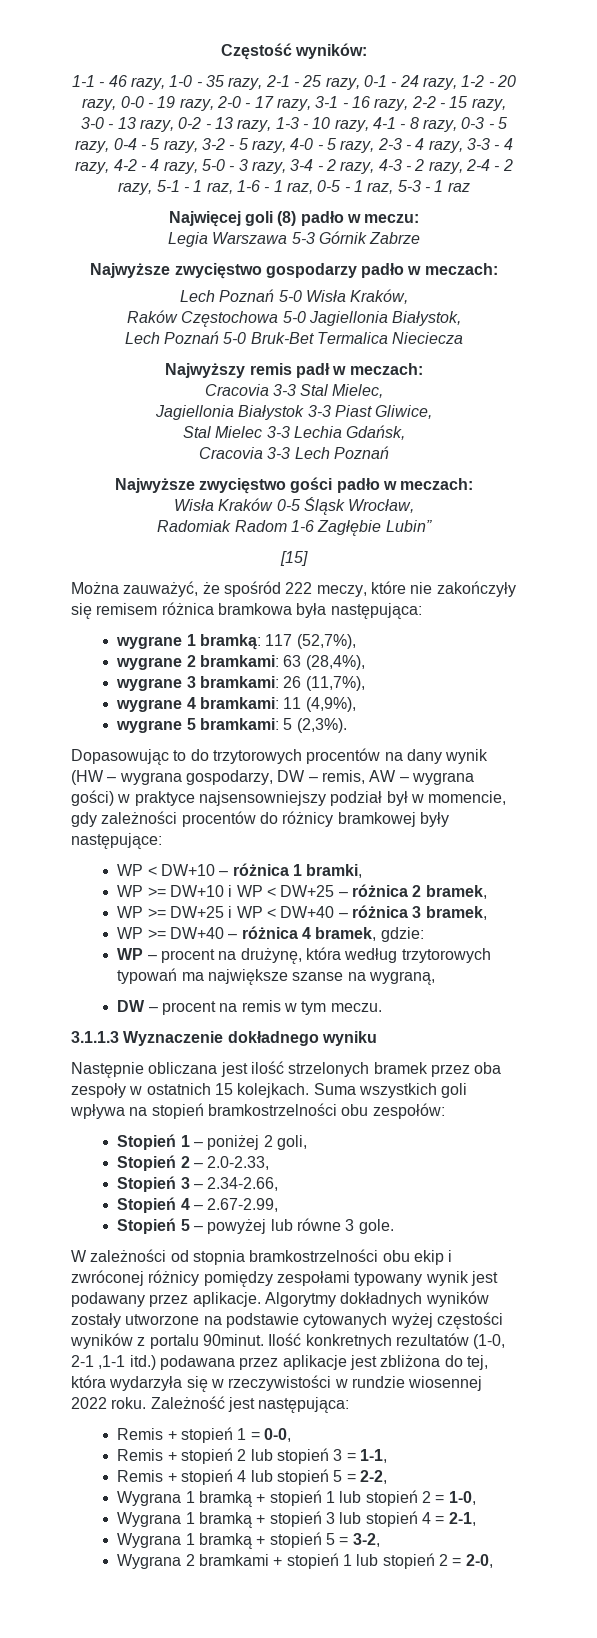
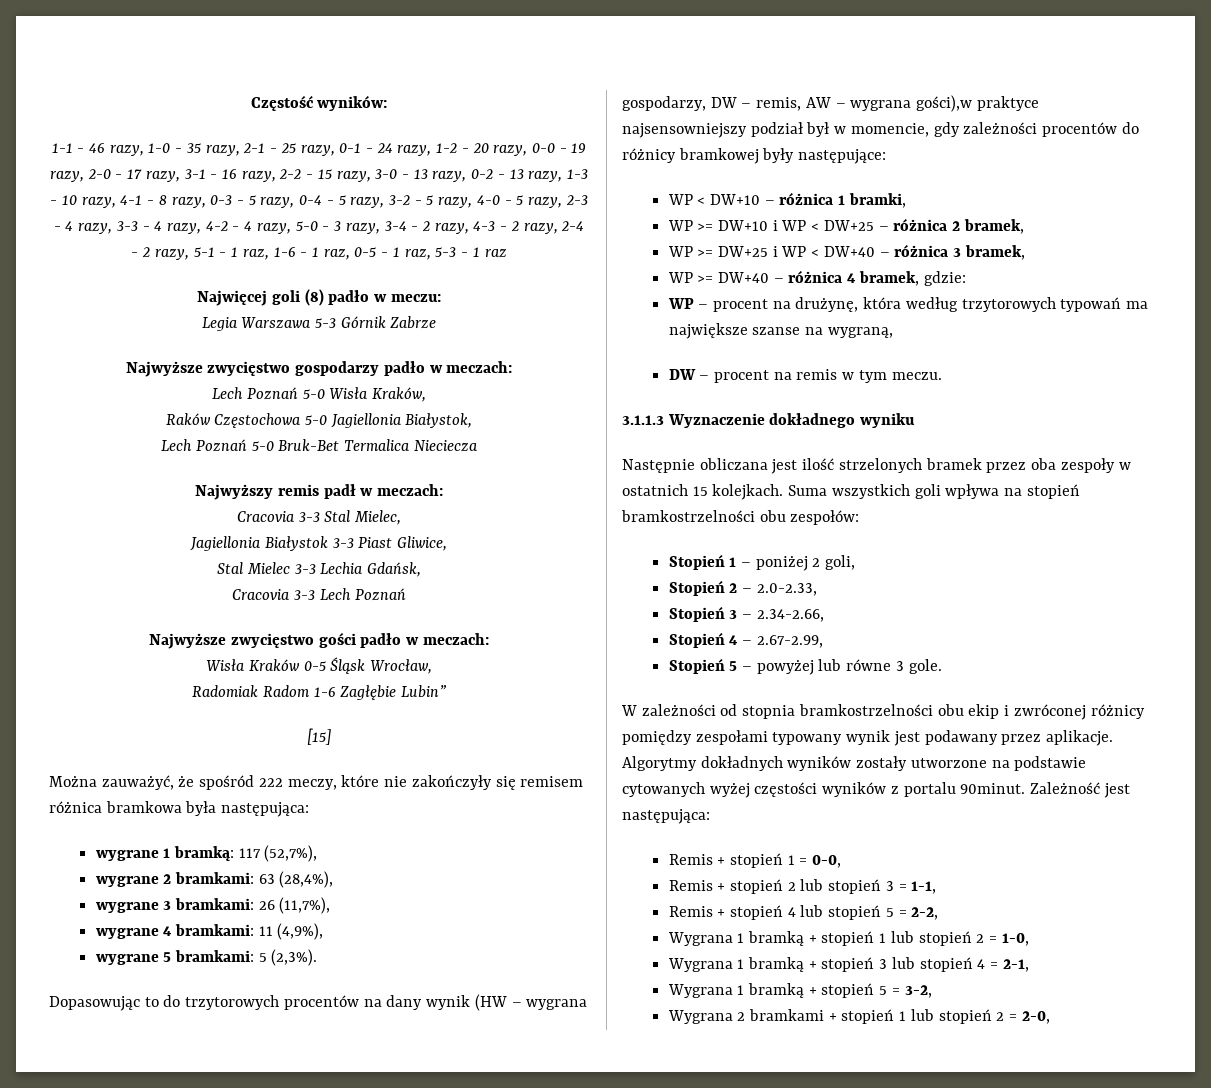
[71,790,131,806] gości) w -> [916,95,973,112] gości),w
[268,1333,506,1349] [71,1355,488,1370] [71,1375,483,1392] [71,1397,147,1409] Ilość konkretnych rezultatów (1-0, 2-1 ,1-1 itd.) podawana przez aplikacje jest zbliżona do tej, która wydarzyła się w rzeczywistości w rundzie wiosennej 2022 roku. -> (1026, 788) none

